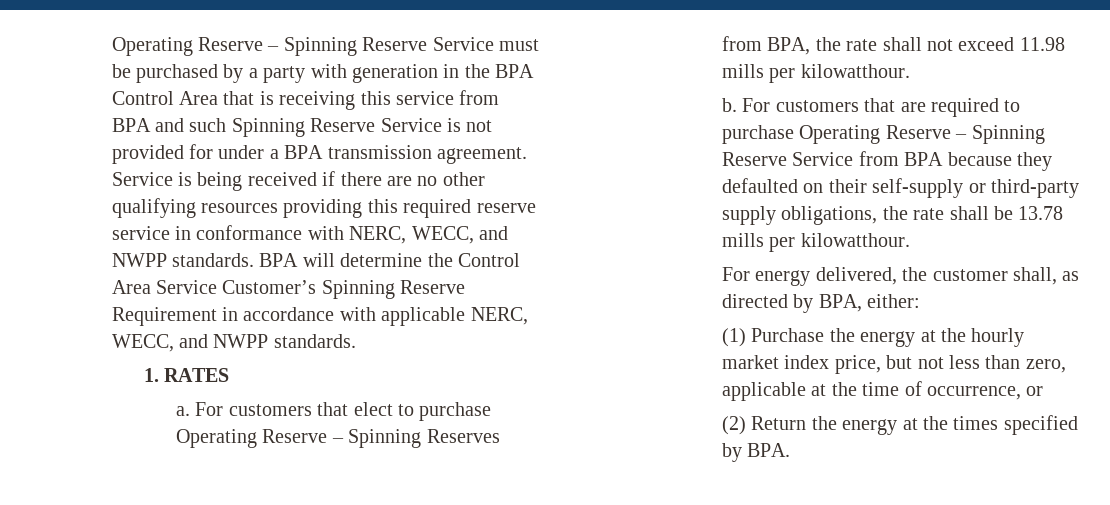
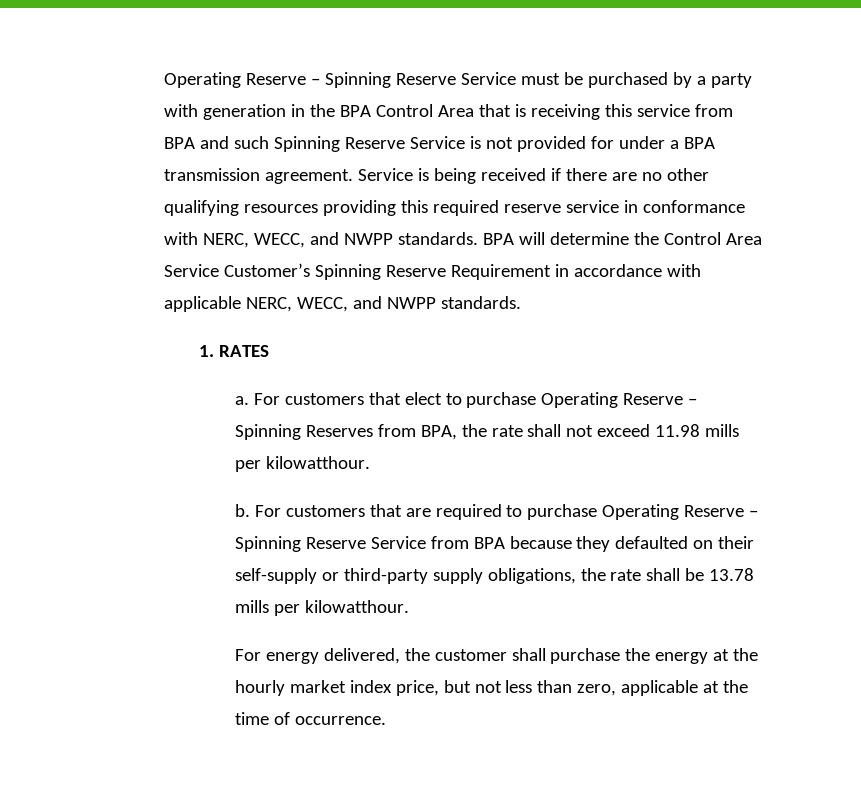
[1013,267,1080,285] [722,294,921,313] [722,328,825,347] shall, as directed by BPA, either: // (1) Purchase -> [511,648,621,664] shall purchase
[927,386,1044,400] [722,415,1078,435] [722,443,791,462] occurrence, or // (2) Return the energy at the times specified by BPA. -> [294,716,386,725] occurrence.

